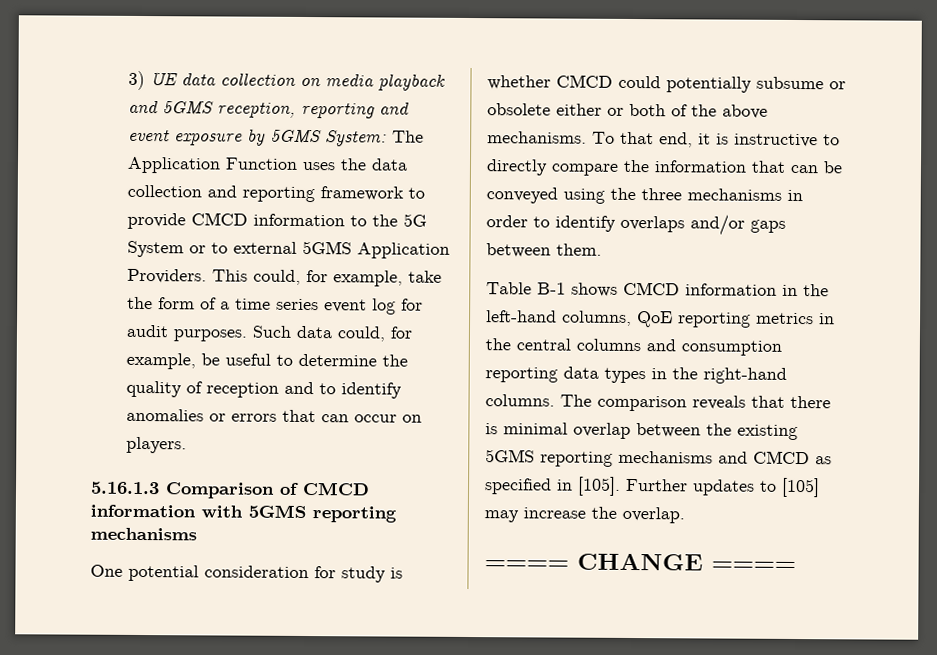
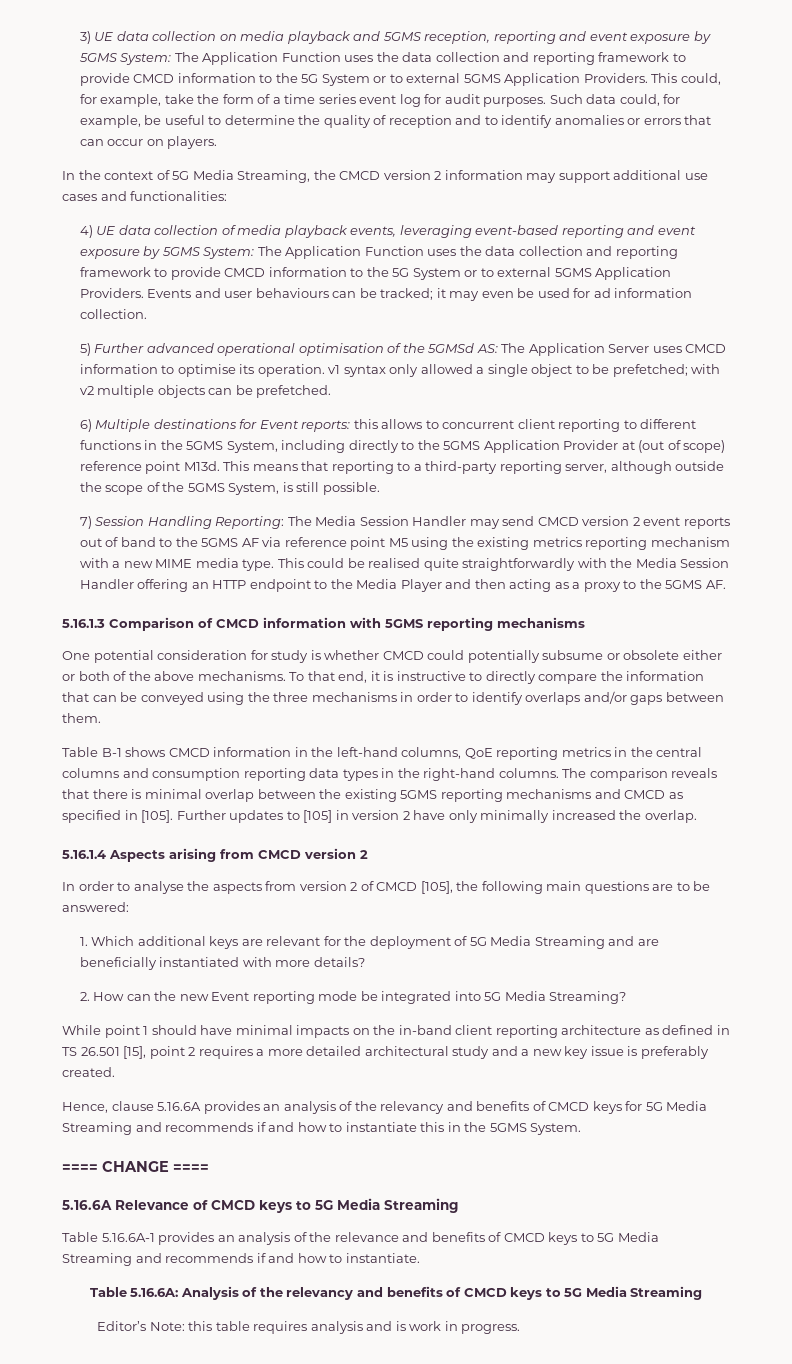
(187, 445) none -> [62,170,708,183] [62,191,228,201] [79,225,696,238] [79,246,678,259] [79,267,672,280] [79,288,693,301] [79,309,147,319] [79,343,727,356] [79,364,721,377] [79,385,332,398] [79,419,697,432] [79,440,726,453] [79,461,725,474] [79,482,380,495] [79,516,730,529] [79,537,730,550] [79,558,730,571] [79,579,726,592] // In the context of 5G Media Streaming, the CMCD version 2 information may support additional use cases and functionalities: // 4) UE data collection of media playback events, leveraging event-based reporting and event exposure by 5GMS System: The Application Function uses the data collection and reporting framework to provide CMCD information to the 5G System or to external 5GMS Application Providers. Events and user behaviours can be tracked; it may even be used for ad information collection. // 5) Further advanced operational optimisation of the 5GMSd AS: The Application Server uses CMCD information to optimise its operation. v1 syntax only allowed a single object to be prefetched; with v2 multiple objects can be prefetched. // 6) Multiple destinations for Event reports: this allows to concurrent client reporting to different functions in the 5GMS System, including directly to the 5GMS Application Provider at (out of scope) reference point M13d. This means that reporting to a third-party reporting server, although outside the scope of the 5GMS System, is still possible. // 7) Session Handling Reporting: The Media Session Handler may send CMCD version 2 event reports out of band to the 5GMS AF via reference point M5 using the existing metrics reporting mechanism with a new MIME media type. This could be realised quite straightforwardly with the Media Session Handler offering an HTTP endpoint to the Media Player and then acting as a proxy to the 5GMS AF.
[484,506,685,524] [484,552,796,572] may increase the overlap. // ==== CHANGE ==== -> [335,810,697,823] [62,848,368,862] [62,881,711,894] [62,902,129,912] [79,936,659,949] [79,957,365,970] [79,991,627,1004] [62,1025,730,1038] [62,1046,709,1059] [62,1067,115,1077] [62,1101,708,1114] [62,1122,582,1135] [62,1161,209,1172] [62,1198,458,1213] [62,1232,659,1245] [62,1253,420,1266] [89,1286,703,1300] [97,1321,521,1334] in version 2 have only minimally increased the overlap. // 5.16.1.4 Aspects arising from CMCD version 2 // In order to analyse the aspects from version 2 of CMCD [105], the following main questions are to be answered: // 1. Which additional keys are relevant for the deployment of 5G Media Streaming and are beneficially instantiated with more details? // 2. How can the new Event reporting mode be integrated into 5G Media Streaming? // While point 1 should have minimal impacts on the in-band client reporting architecture as defined in TS 26.501 [15], point 2 requires a more detailed architectural study and a new key issue is preferably created. // Hence, clause 5.16.6A provides an analysis of the relevancy and benefits of CMCD keys for 5G Media Streaming and recommends if and how to instantiate this in the 5GMS System. // ==== CHANGE ==== // 5.16.6A Relevance of CMCD keys to 5G Media Streaming // Table 5.16.6A-1 provides an analysis of the relevance and benefits of CMCD keys to 5G Media Streaming and recommends if and how to instantiate. // Table 5.16.6A: Analysis of the relevancy and benefits of CMCD keys to 5G Media Streaming // Editor’s Note: this table requires analysis and is work in progress.

